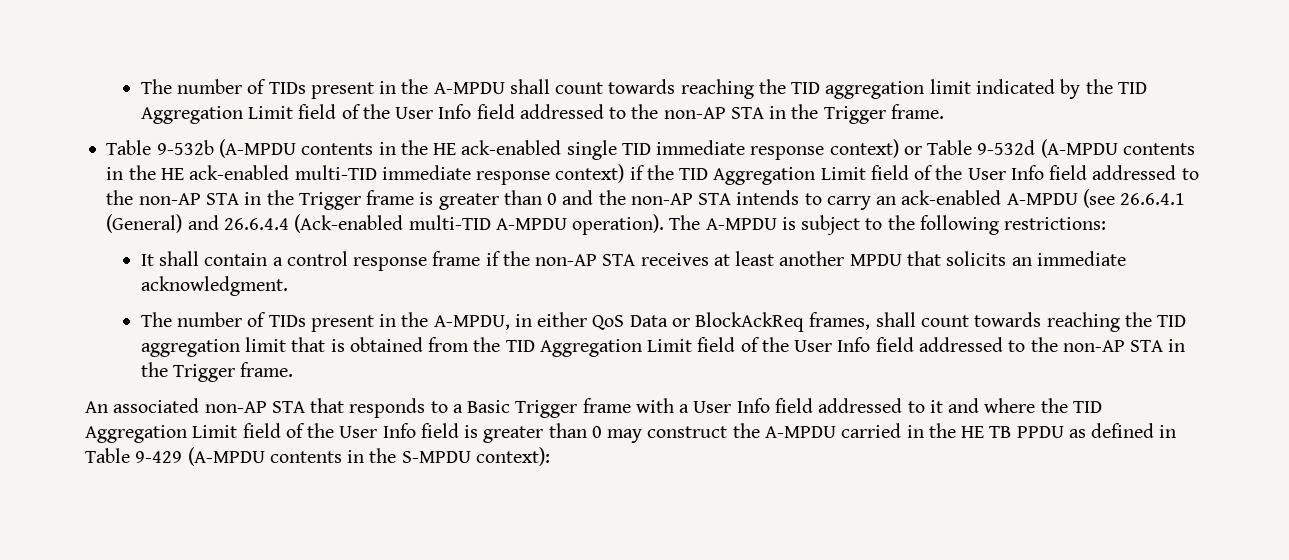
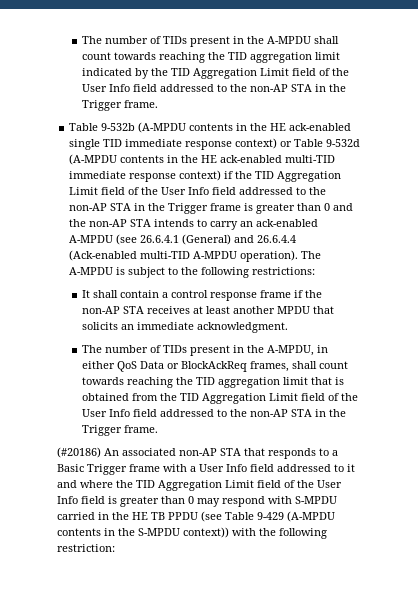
(294, 369) none -> [57,447,101,458] (#20186)
[647,423,836,438] construct the A-MPDU -> [222,496,337,507] respond with S-MPDU
[1068,423,1177,438] as defined in -> [201,511,222,522] (see
[475,447,550,466] context): -> [183,527,327,539] [57,544,115,552] context)) with the following restriction:

